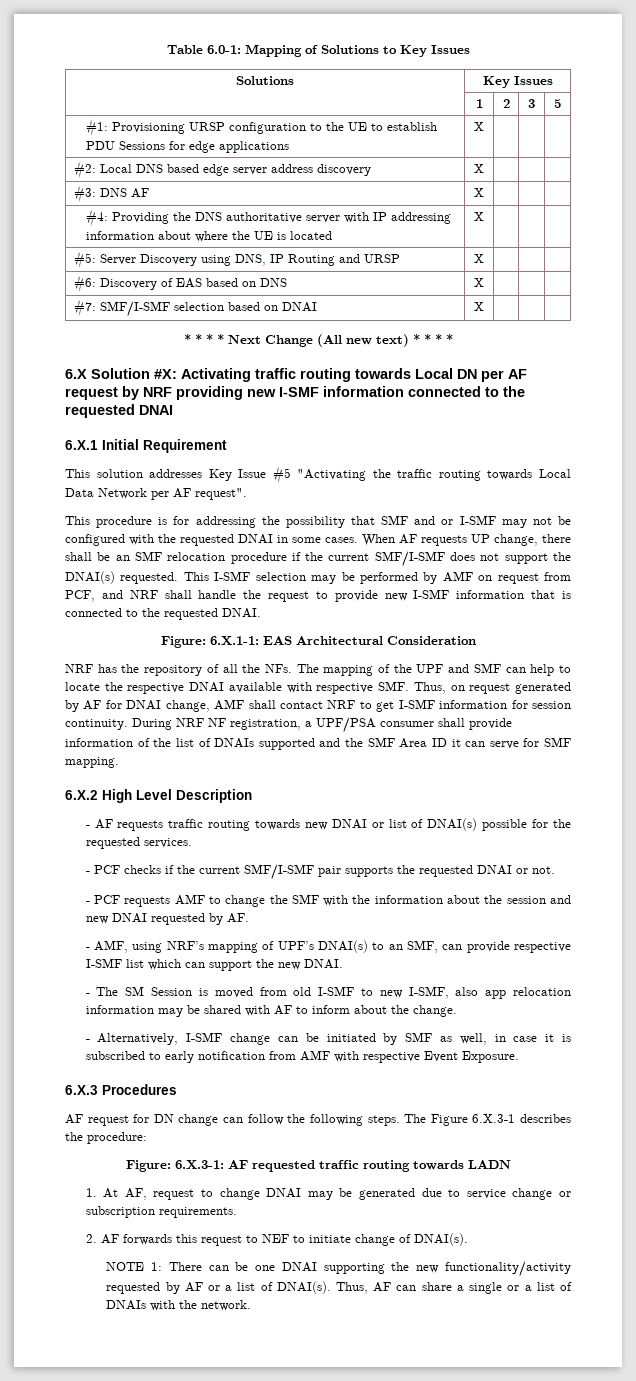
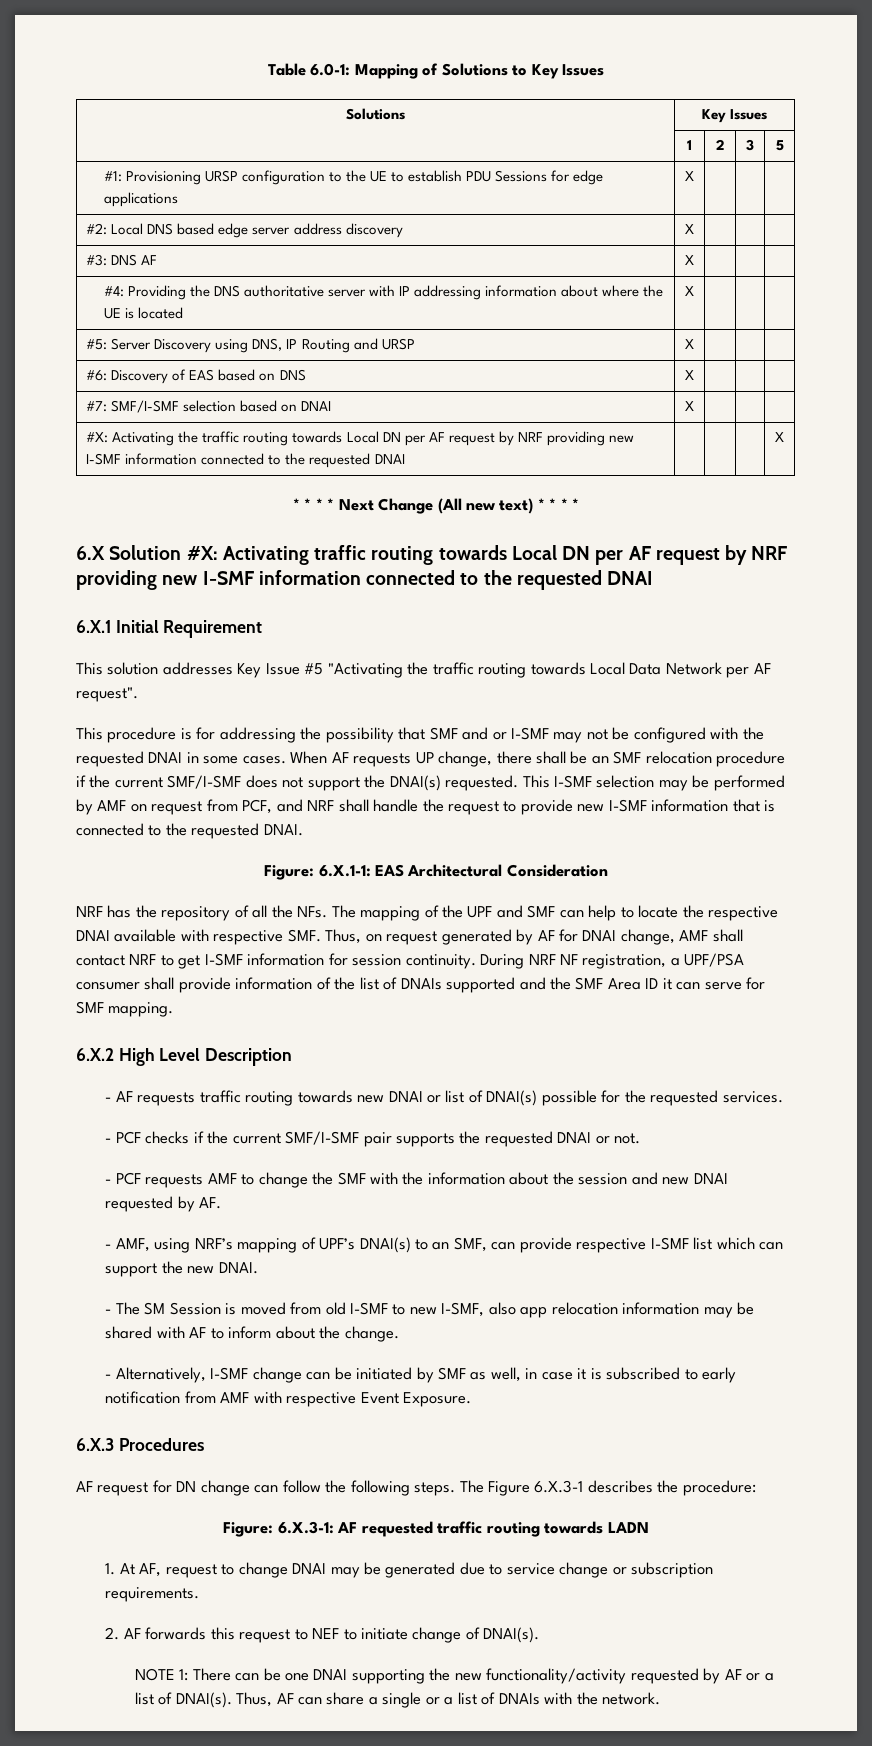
(484, 306) none -> [86,431,634,446] [86,453,405,468] [775,432,784,442] // #X: Activating the traffic routing towards Local DN per AF request by NRF providing new I-SMF information connected to the requested DNAI | | | | X

